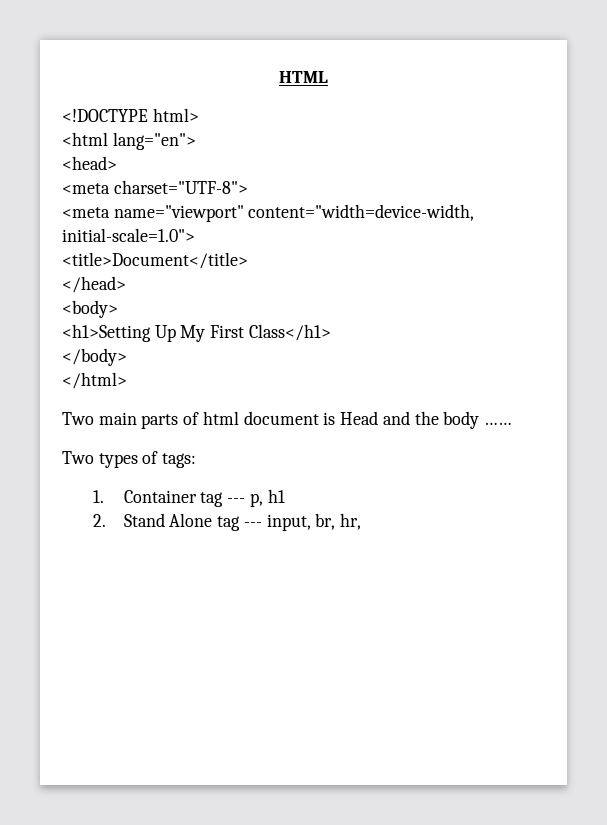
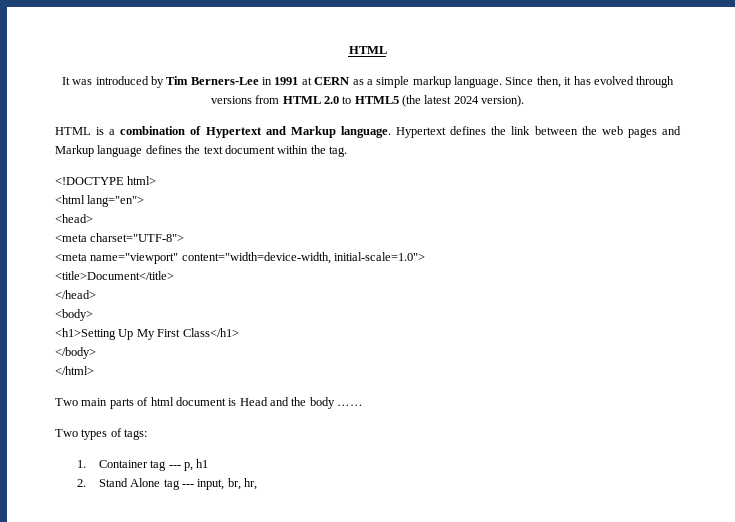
[279,71,328,83] HTML -> [348,46,387,54] [61,76,675,88] [210,95,525,107] [55,126,682,138] [55,145,347,157] HTML // It was introduced by Tim Berners-Lee in 1991 at CERN as a simple markup language. Since then, it has evolved through versions from HTML 2.0 to HTML5 (the latest 2024 version). // HTML is a combination of Hypertext and Markup language. Hypertext defines the link between the web pages and Markup language defines the text document within the tag.

